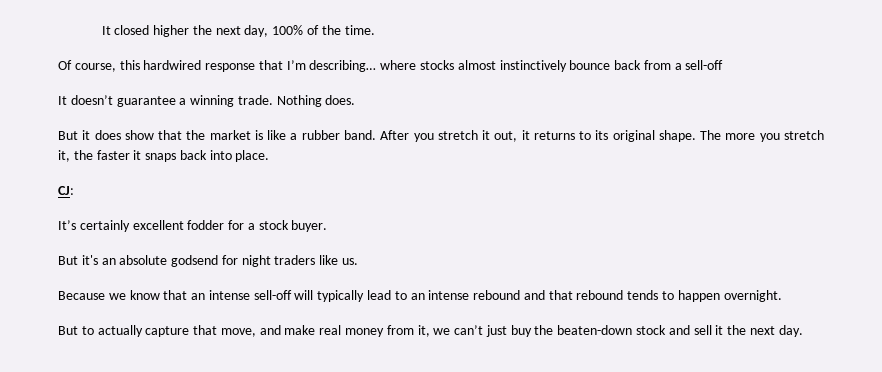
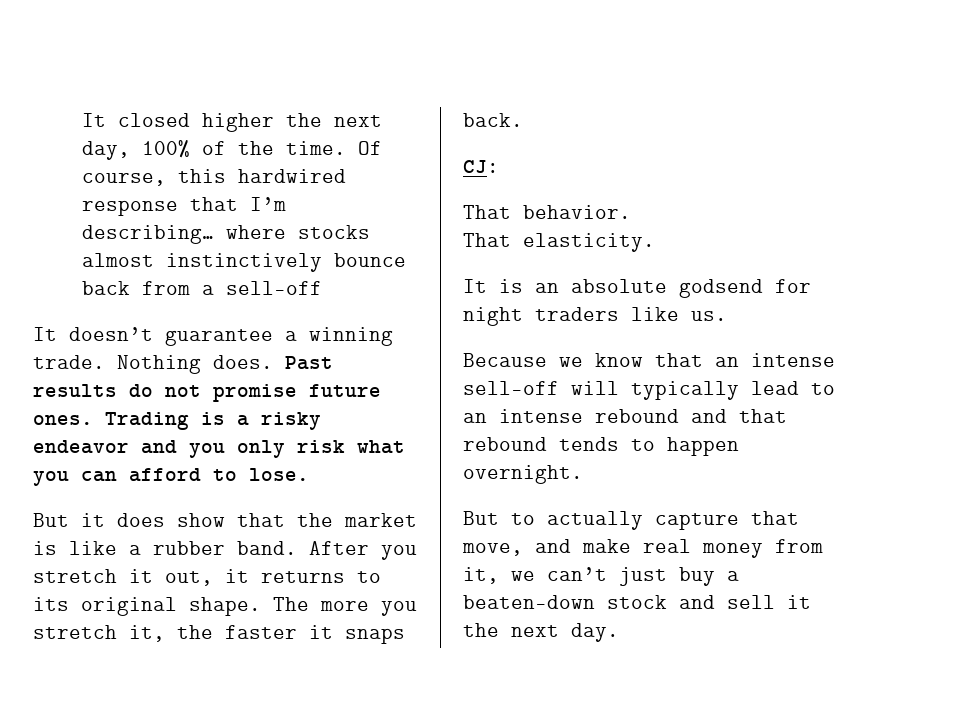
(375, 30) // -> (346, 148) none
(356, 100) none -> [285,356,333,370] [33,384,381,402] [33,412,321,430] [33,440,405,458] [33,468,309,486] Past results do not promise future ones. Trading is a risky endeavor and you only risk what you can afford to lose.
[179,150,270,162] [58,186,74,195] [58,220,328,232] [58,255,98,265] back into place. // CJ: // It’s certainly excellent fodder for a stock buyer. // But it's -> [463,113,523,127] [463,160,499,173] [463,205,631,219] [463,233,655,252] [463,279,523,293] back. // CJ: // That behavior. // That elasticity. // It is
[534,325,554,335] the -> [727,571,739,581] a

